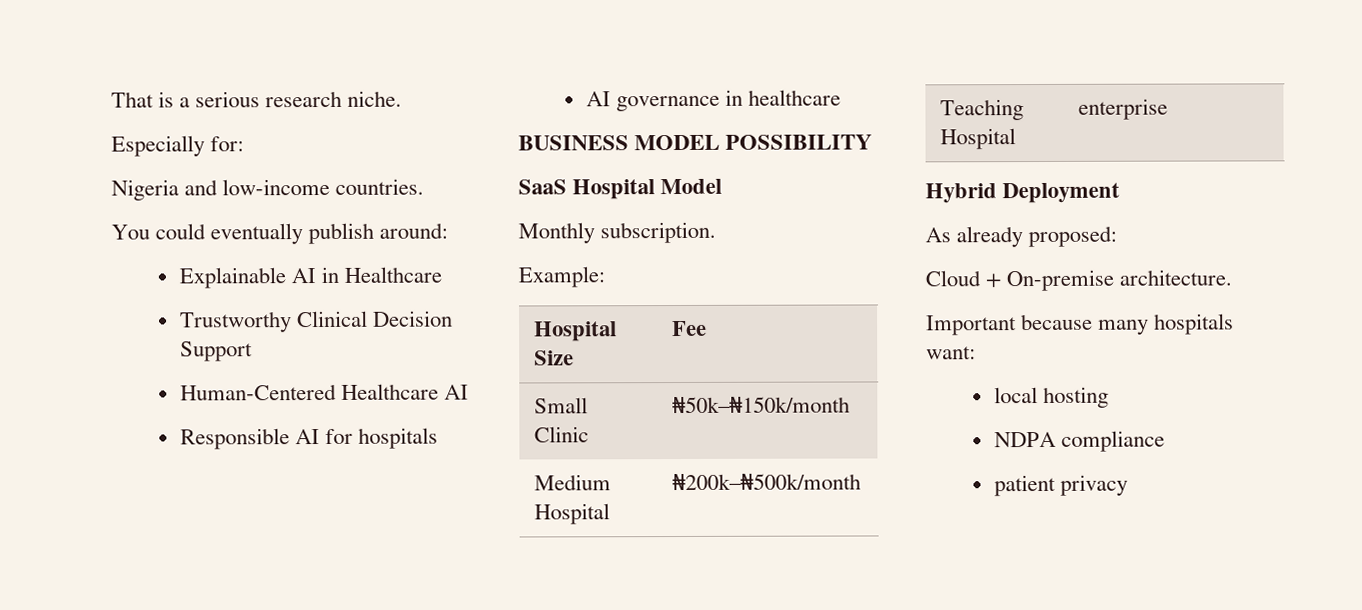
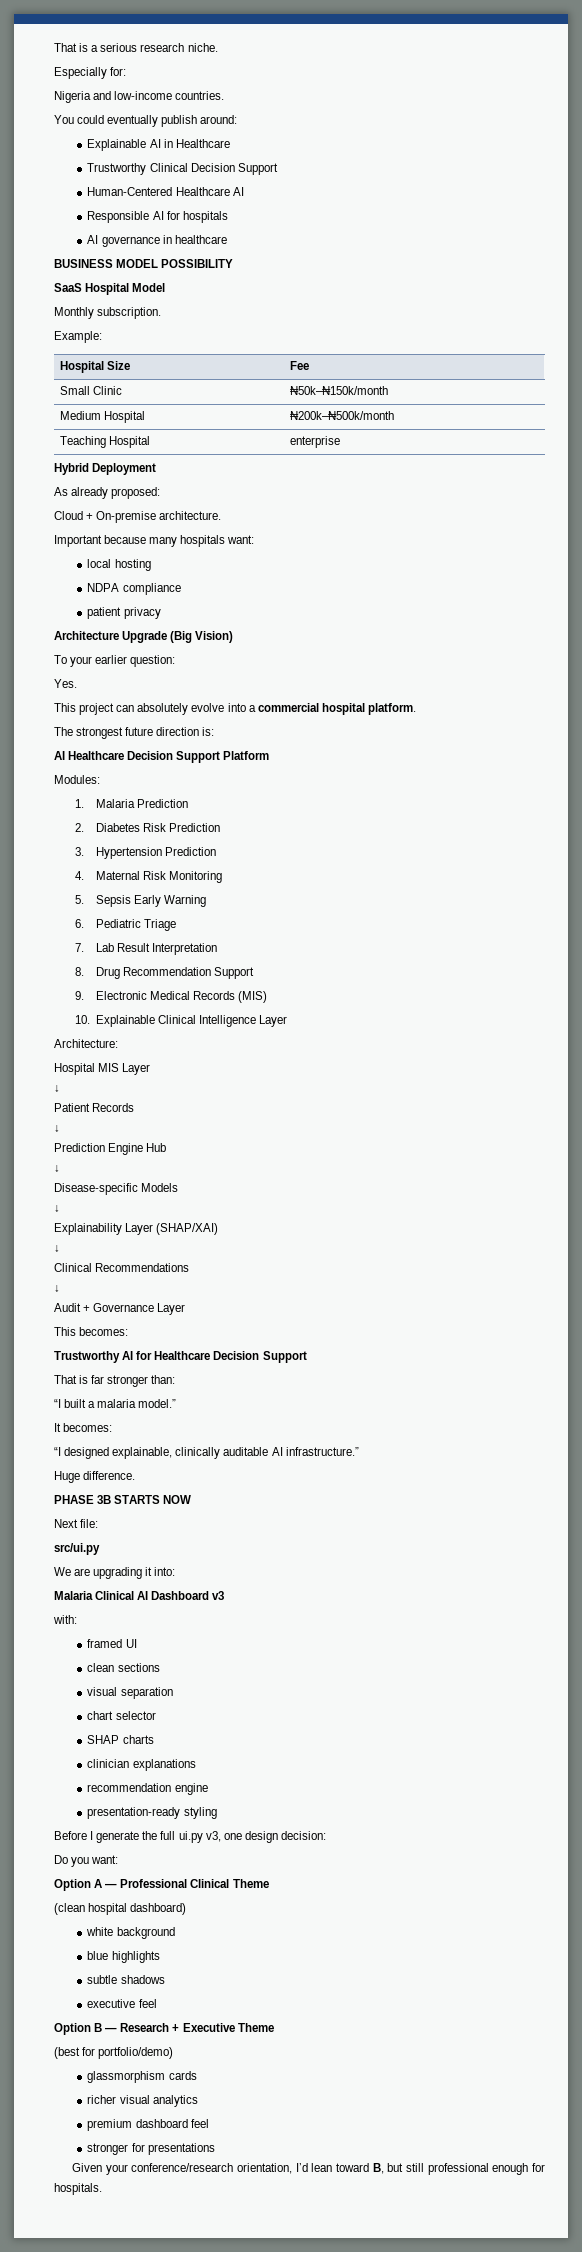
(1128, 485) none -> [54,631,234,643] [54,655,176,667] [54,679,77,688] [54,703,416,715] [54,727,215,739] [54,751,270,763] [54,775,100,784] [74,799,188,808] [74,823,220,832] [74,847,216,859] [74,871,222,883] [74,895,206,907] [74,919,176,931] [74,943,217,955] [74,967,254,979] [74,991,267,1003] [74,1015,287,1027] [54,1039,118,1048] [54,1063,151,1075] [54,1085,60,1092] [54,1103,135,1112] [54,1125,60,1132] [54,1143,167,1155] [54,1165,60,1172] [54,1183,179,1195] [54,1205,60,1212] [54,1223,219,1235] [54,1245,60,1252] [54,1263,190,1272] [54,1285,60,1292] [54,1303,186,1315] [54,1327,129,1336] [54,1351,307,1363] [54,1375,176,1387] [54,1399,177,1408] [54,1423,113,1432] [54,1447,359,1459] [54,1471,136,1483] [54,1495,192,1504] [54,1519,99,1528] [54,1543,100,1555] [54,1567,176,1579] [54,1591,225,1600] [53,1615,77,1624] [87,1639,137,1648] [87,1663,160,1672] [87,1687,173,1699] [87,1711,156,1720] [87,1735,154,1744] [87,1759,196,1771] [87,1783,208,1795] [87,1807,217,1819] [54,1831,326,1843] [54,1855,119,1867] [54,1879,269,1891] [54,1903,187,1915] [86,1927,175,1939] [87,1951,160,1963] [87,1975,165,1984] [87,1999,157,2008] [54,2023,274,2035] [54,2047,174,2059] [87,2071,197,2083] [87,2095,198,2107] [87,2119,209,2131] [87,2143,215,2155] [72,2163,545,2175] [54,2183,102,2195] // Architecture Upgrade (Big Vision) // To your earlier question: // Yes. // This project can absolutely evolve into a commercial hospital platform. // The strongest future direction is: // AI Healthcare Decision Support Platform // Modules: // 1. Malaria Prediction // 2. Diabetes Risk Prediction // 3. Hypertension Prediction // 4. Maternal Risk Monitoring // 5. Sepsis Early Warning // 6. Pediatric Triage // 7. Lab Result Interpretation // 8. Drug Recommendation Support // 9. Electronic Medical Records (MIS) // 10. Explainable Clinical Intelligence Layer // Architecture: // Hospital MIS Layer // ↓ // Patient Records // ↓ // Prediction Engine Hub // ↓ // Disease-specific Models // ↓ // Explainability Layer (SHAP/XAI) // ↓ // Clinical Recommendations // ↓ // Audit + Governance Layer // This becomes: // Trustworthy AI for Healthcare Decision Support // That is far stronger than: // “I built a malaria model.” // It becomes: // “I designed explainable, clinically auditable AI infrastructure.” // Huge difference. // PHASE 3B STARTS NOW // Next file: // src/ui.py // We are upgrading it into: // Malaria Clinical AI Dashboard v3 // with: // framed UI // clean sections // visual separation // chart selector // SHAP charts // clinician explanations // recommendation engine // presentation-ready styling // Before I generate the full ui.py v3, one design decision: // Do you want: // Option A — Professional Clinical Theme // (clean hospital dashboard) // white background // blue highlights // subtle shadows // executive feel // Option B — Research + Executive Theme // (best for portfolio/demo) // glassmorphism cards // richer visual analytics // premium dashboard feel // stronger for presentations // Given your conference/research orientation, I’d lean toward B, but still professional enough for hospitals.

